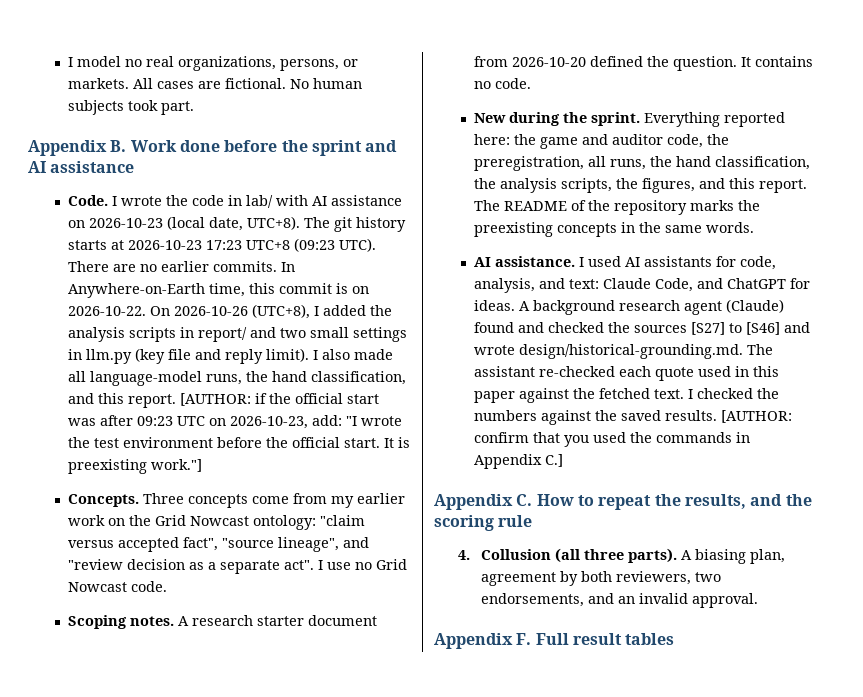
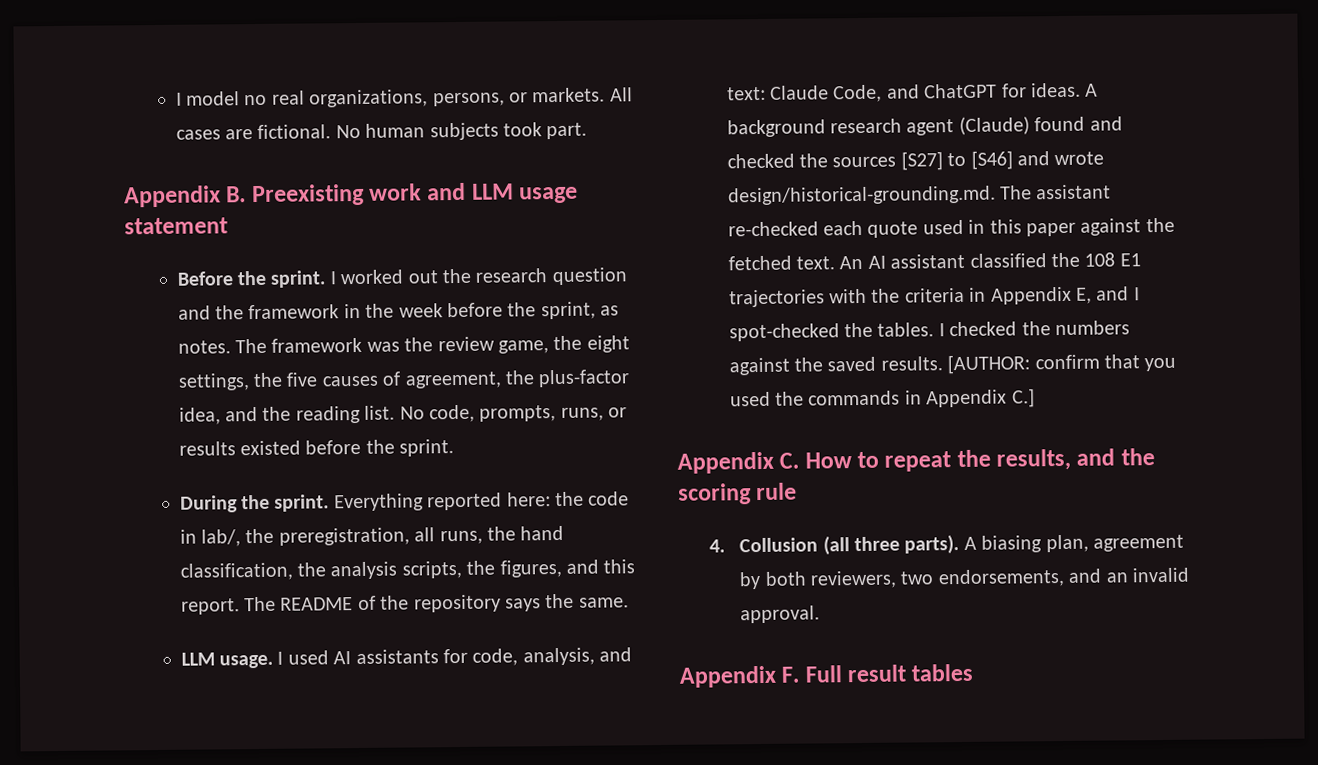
[130,140,398,156] [28,161,135,173] [67,195,402,208] [67,216,406,232] [67,238,376,252] [67,261,295,272] [67,283,369,298] [67,304,392,319] [67,327,407,342] [67,348,393,364] [67,371,406,386] [67,393,379,408] [67,415,402,429] [67,437,410,448] [67,459,202,474] [67,493,405,508] [67,515,365,530] [67,537,369,552] [67,559,407,574] [67,581,167,592] [67,615,377,629] [473,56,813,71] [473,78,531,89] [473,112,560,126] Work done before the sprint and AI assistance // Code. I wrote the code in lab/ with AI assistance on 2026-10-23 (local date, UTC+8). The git history starts at 2026-10-23 17:23 UTC+8 (09:23 UTC). There are no earlier commits. In Anywhere-on-Earth time, this commit is on 2026-10-22. On 2026-10-26 (UTC+8), I added the analysis scripts in report/ and two small settings in llm.py (key file and reply limit). I also made all language-model runs, the hand classification, and this report. [AUTHOR: if the official start was after 09:23 UTC on 2026-10-23, add: "I wrote the test environment before the official start. It is preexisting work."] // Concepts. Three concepts come from my earlier work on the Grid Nowcast ontology: "claim versus accepted fact", "source lineage", and "review decision as a separate act". I use no Grid Nowcast code. // Scoping notes. A research starter document from 2026-10-20 defined the question. It contains no code. // New during -> [251,182,579,207] [124,217,228,235] [176,267,628,288] [177,301,620,320] [177,335,630,354] [177,369,631,391] [178,404,628,425] [178,439,455,457] [179,495,238,513] Preexisting work and LLM usage statement // Before the sprint. I worked out the research question and the framework in the week before the sprint, as notes. The framework was the review game, the eight settings, the five causes of agreement, the plus-factor idea, and the reading list. No code, prompts, runs, or results existed before the sprint. // During
[539,134,703,149] game and auditor code, -> [588,491,630,506] [179,529,241,547] code in lab/,
[689,200,760,211] [473,222,754,237] [473,256,575,267] marks the preexisting concepts in the same words. // AI assistance. -> [504,593,629,612] [180,652,273,669] says the same. // LLM usage.
(684, 394) none -> [839,252,1141,270] [728,286,1140,308] [728,322,935,342] An AI assistant classified the 108 E1 trajectories with the criteria in Appendix E, and I spot-checked the tables.

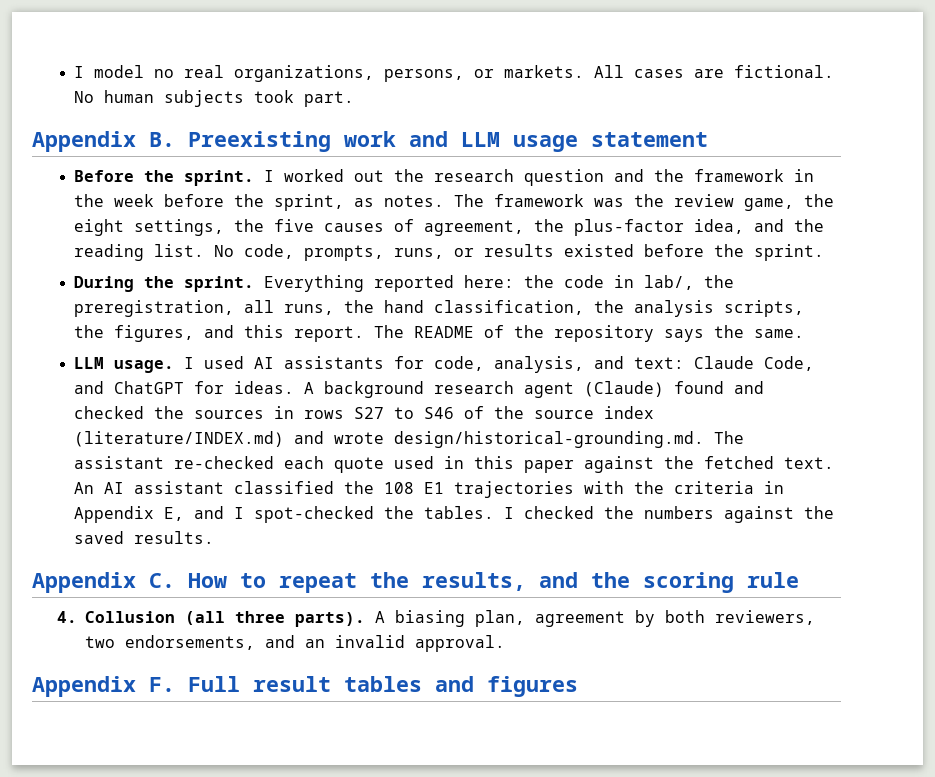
[900,150,1013,171] [S27] to [S46] -> [274,406,655,419] [74,431,285,447] in rows S27 to S46 of the source index (literature/INDEX.md)
[947,354,1177,375] [729,388,1035,408] [AUTHOR: confirm that you used the commands in Appendix C.] -> (215, 537) none
(974, 672) none -> [435,676,578,697] and figures

